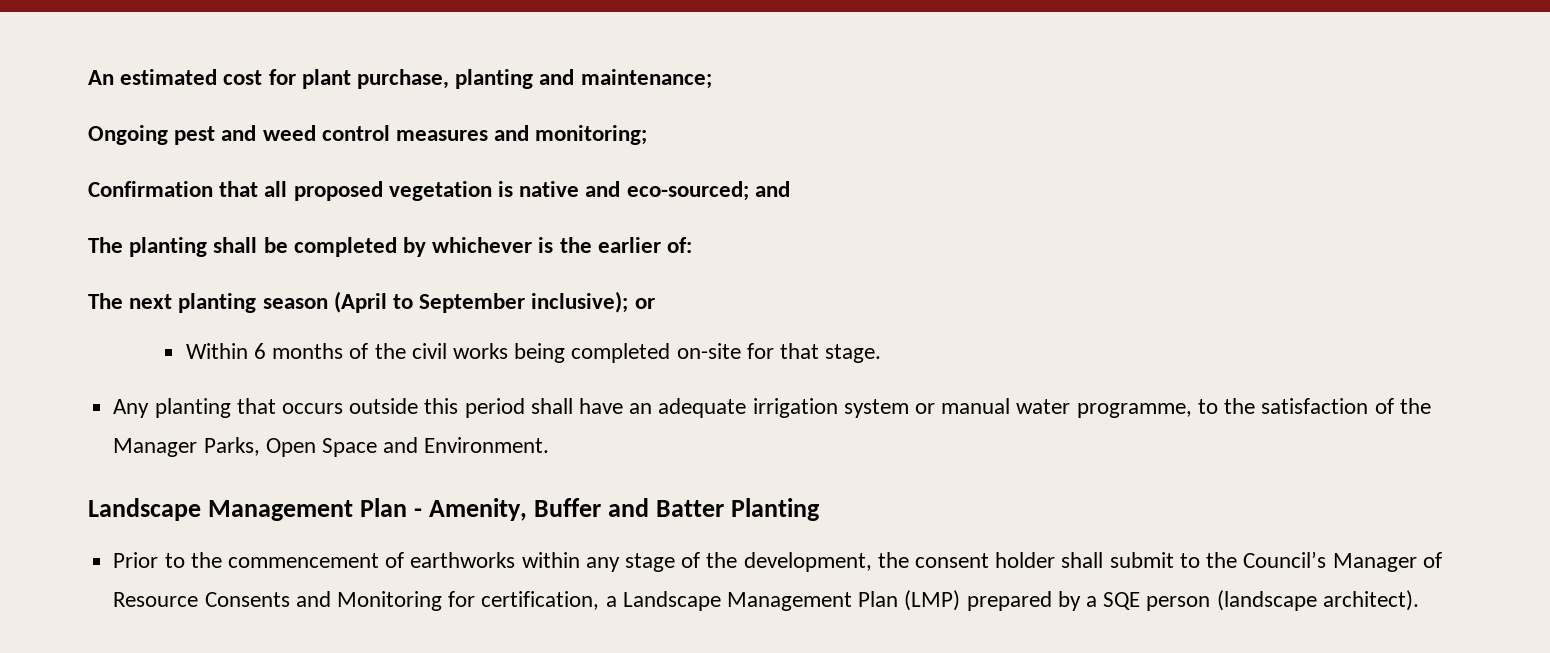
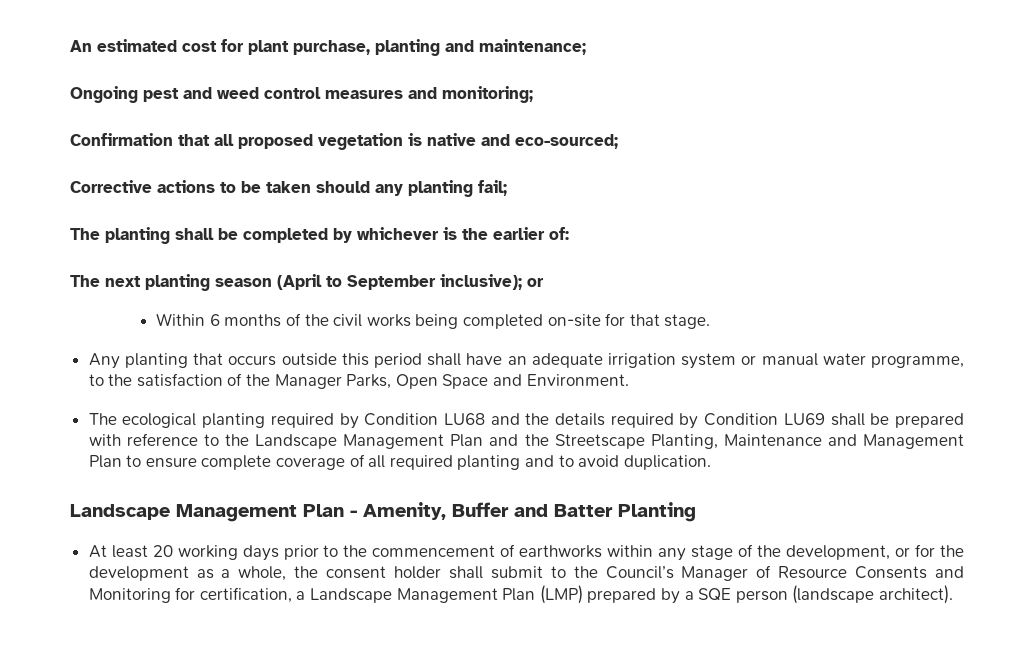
[754,181,790,197] and -> [70,180,507,197] // Corrective actions to be taken should any planting fail;
(550, 445) none -> [88,413,964,429] [88,433,964,449] [88,454,711,470] // The ecological planting required by Condition LU68 and the details required by Condition LU69 shall be prepared with reference to the Landscape Management Plan and the Streetscape Planting, Maintenance and Management Plan to ensure complete coverage of all required planting and to avoid duplication.
[113,552,159,568] Prior -> [88,545,319,561] At least 20 working days prior
(872, 562) none -> [895,544,964,557] [88,566,287,581] or for the development as a whole,

